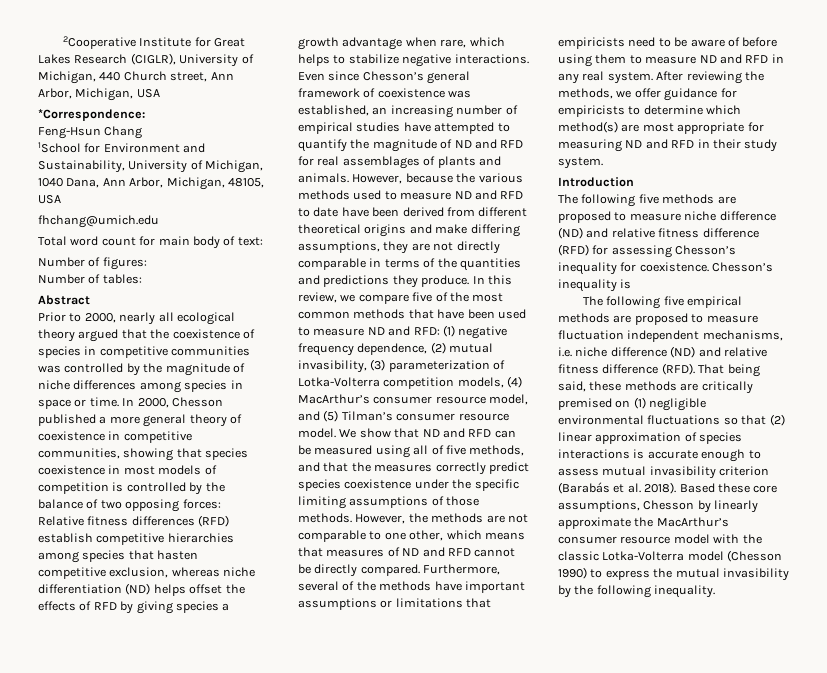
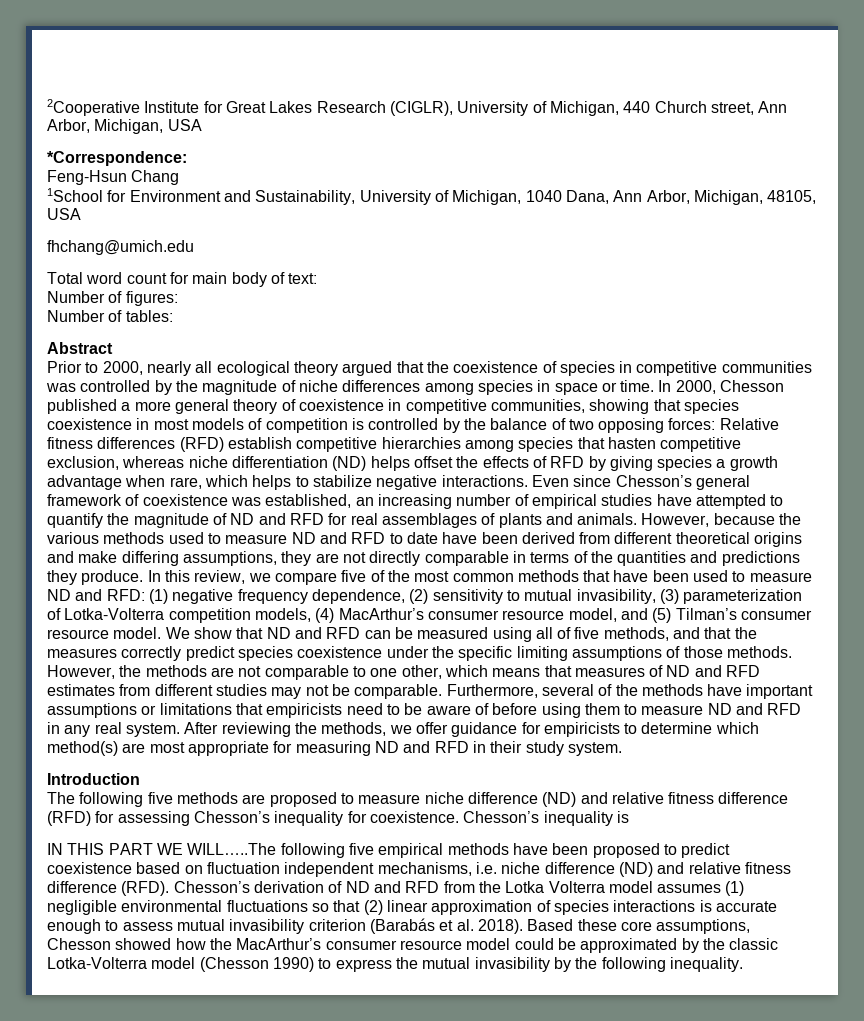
(446, 348) none -> [432,589,520,604] sensitivity to
[474,548,516,557] [298,564,420,577] cannot be directly compared. -> [47,684,443,699] estimates from different studies may not be comparable.
[582,296,743,309] [558,313,758,325] The following five empirical methods are proposed to measure -> [47,843,731,858] [47,862,203,874] IN THIS PART WE WILL…..The following five empirical methods have been proposed to predict coexistence based on
[698,364,760,377] [558,381,753,394] [558,398,631,410] That being said, these methods are critically premised on -> [173,881,722,893] Chesson’s derivation of ND and RFD from the Lotka Volterra model assumes
[697,500,759,513] [558,517,631,529] by linearly approximate -> [115,938,206,950] showed how
[713,534,740,544] with -> [514,938,699,953] could be approximated by

